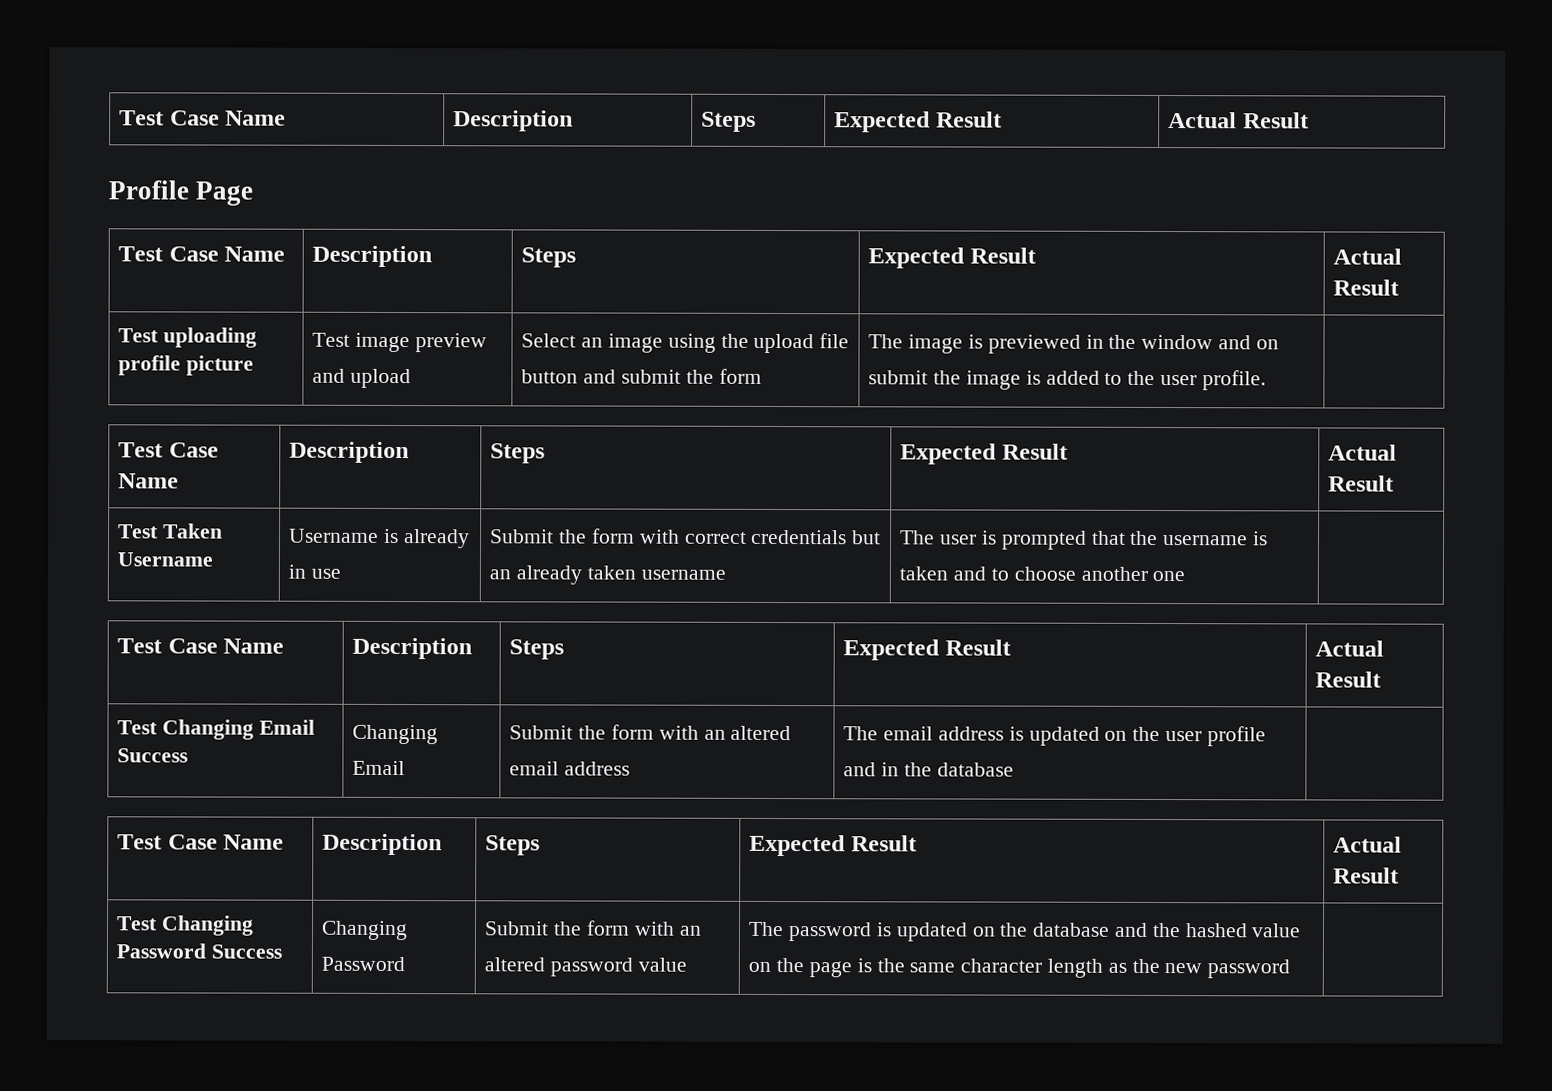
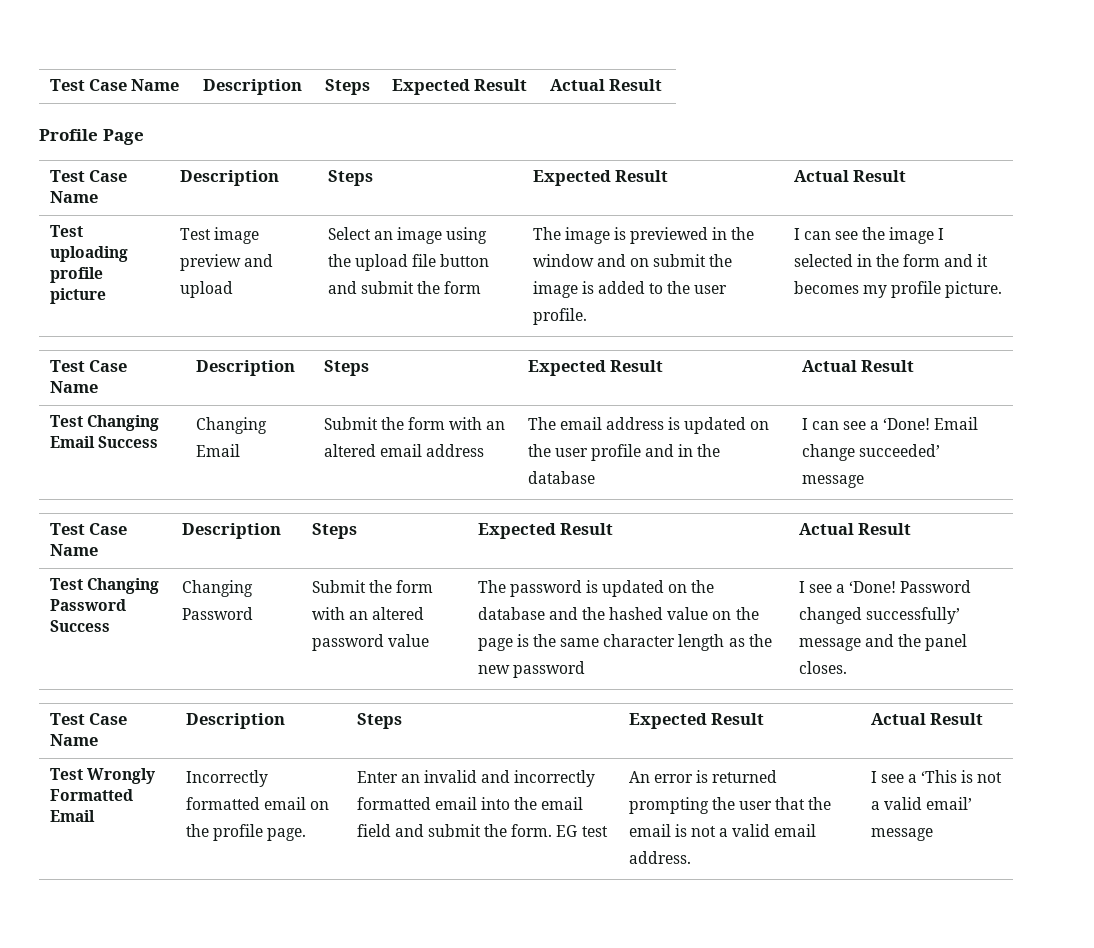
[118,442,219,458] [118,473,180,489] [289,441,410,464] [490,443,546,464] [900,443,1068,465] [1328,444,1398,461] [1328,475,1395,492] [118,523,224,539] [117,552,214,567] [289,528,471,549] [288,564,342,579] [490,528,882,545] [489,565,726,585] [900,530,1269,550] [899,566,1186,582] // Test Case Name | Description | Steps | Expected Result | Actual Result // Test Taken Username | Username is already in use | Submit the form with correct credentials but an already taken username | The user is prompted that the username is taken and to choose another one | -> [793,227,945,244] [793,254,989,267] [793,281,1003,298] I can see the image I selected in the form and it becomes my profile picture.
(1014, 769) none -> [801,417,979,430] [801,444,940,461] [801,475,864,488] I can see a ‘Done! Email change succeeded’ message
(1291, 969) none -> [798,580,972,593] [798,607,960,624] [798,634,968,651] [798,661,847,674] [49,713,128,725] [49,734,98,746] [185,713,285,729] [356,713,402,729] [628,713,765,729] [870,713,984,725] [49,768,155,784] [49,789,133,801] [49,810,95,822] [185,770,268,787] [185,797,329,810] [185,824,306,841] [356,770,596,787] [356,797,584,810] [356,824,608,837] [628,770,778,783] [628,797,832,814] [628,824,817,837] [628,851,691,864] [870,770,1003,783] [870,797,972,810] [870,828,933,841] I see a ‘Done! Password changed successfully’ message and the panel closes. // Test Case Name | Description | Steps | Expected Result | Actual Result // Test Wrongly Formatted Email | Incorrectly formatted email on the profile page. | Enter an invalid and incorrectly formatted email into the email field and submit the form. EG test | An error is returned prompting the user that the email is not a valid email address. | I see a ‘This is not a valid email’ message

